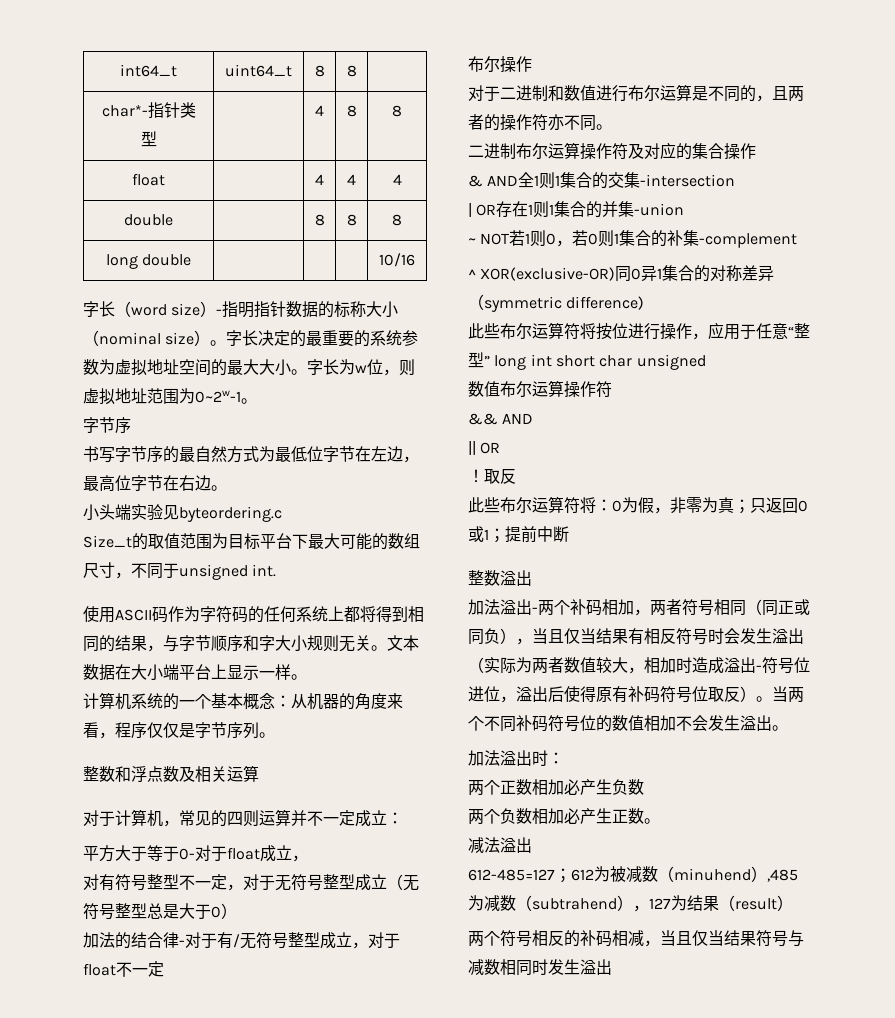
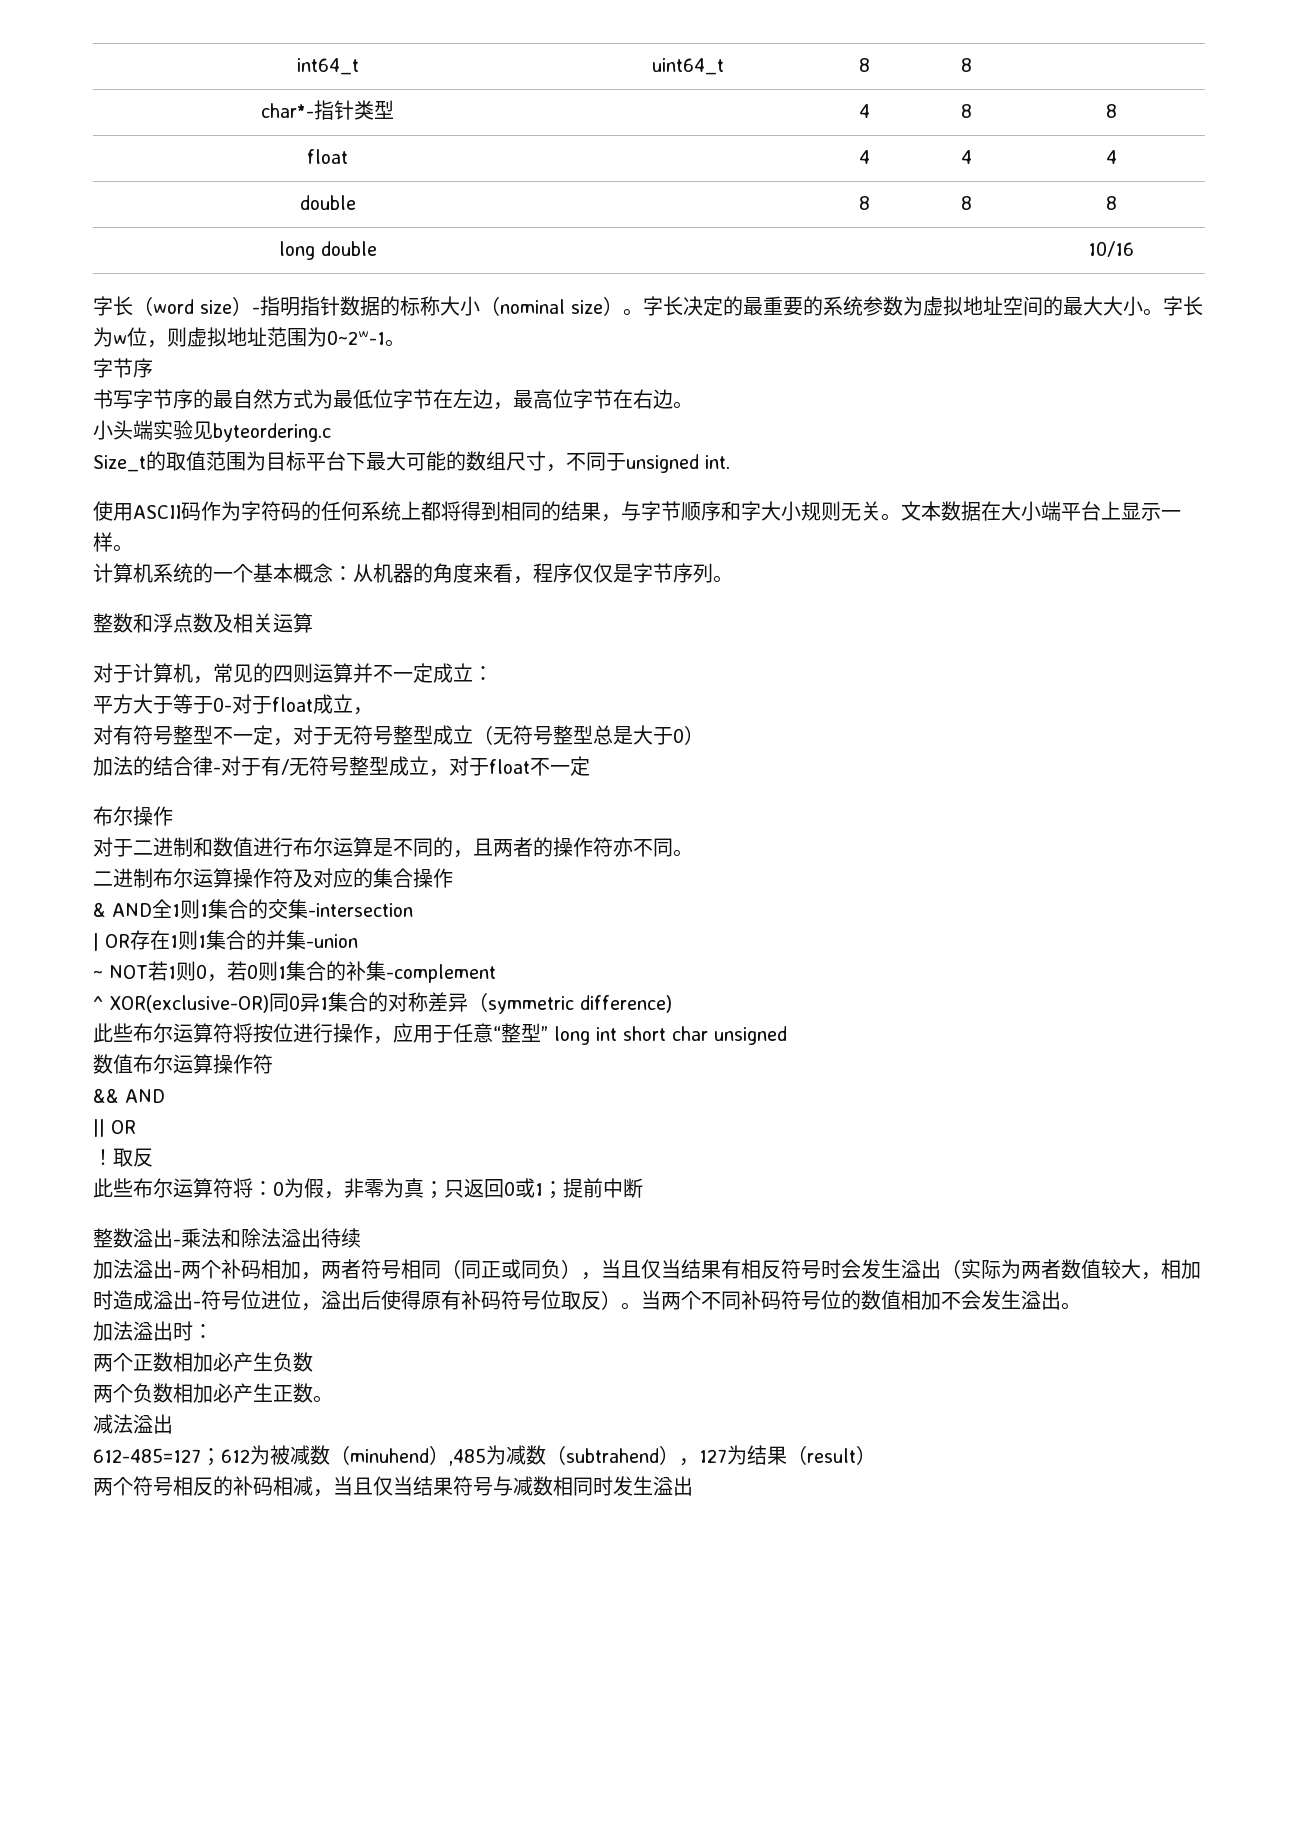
(532, 578) none -> [173,1228,361,1248] -乘法和除法溢出待续

